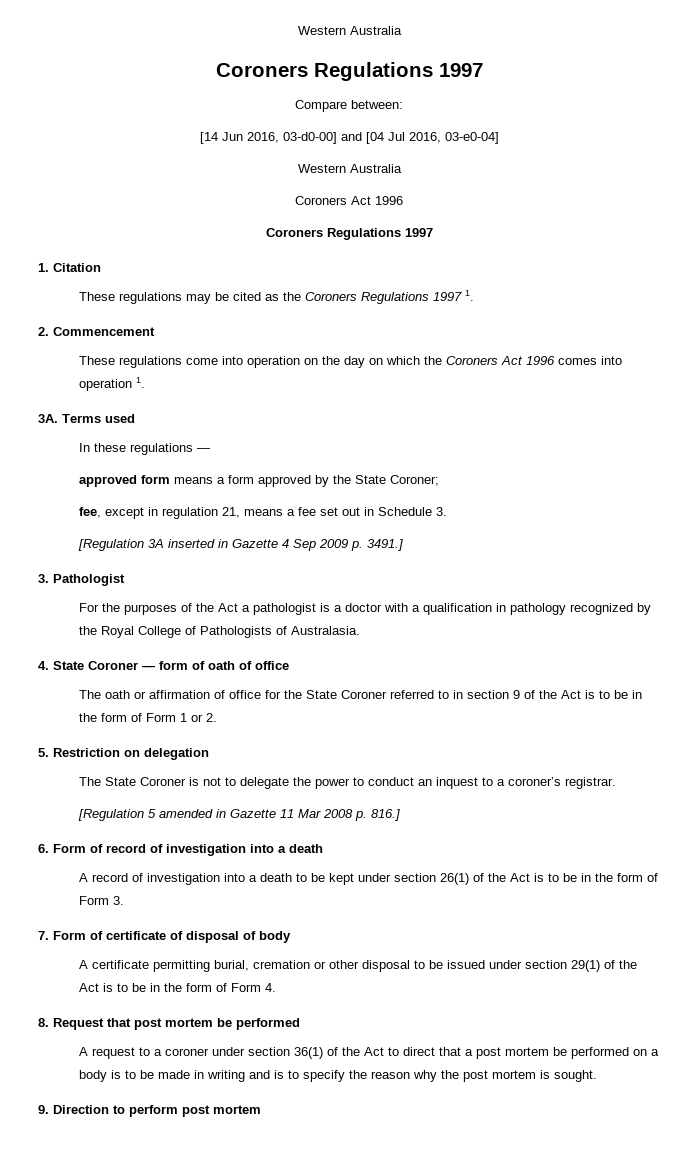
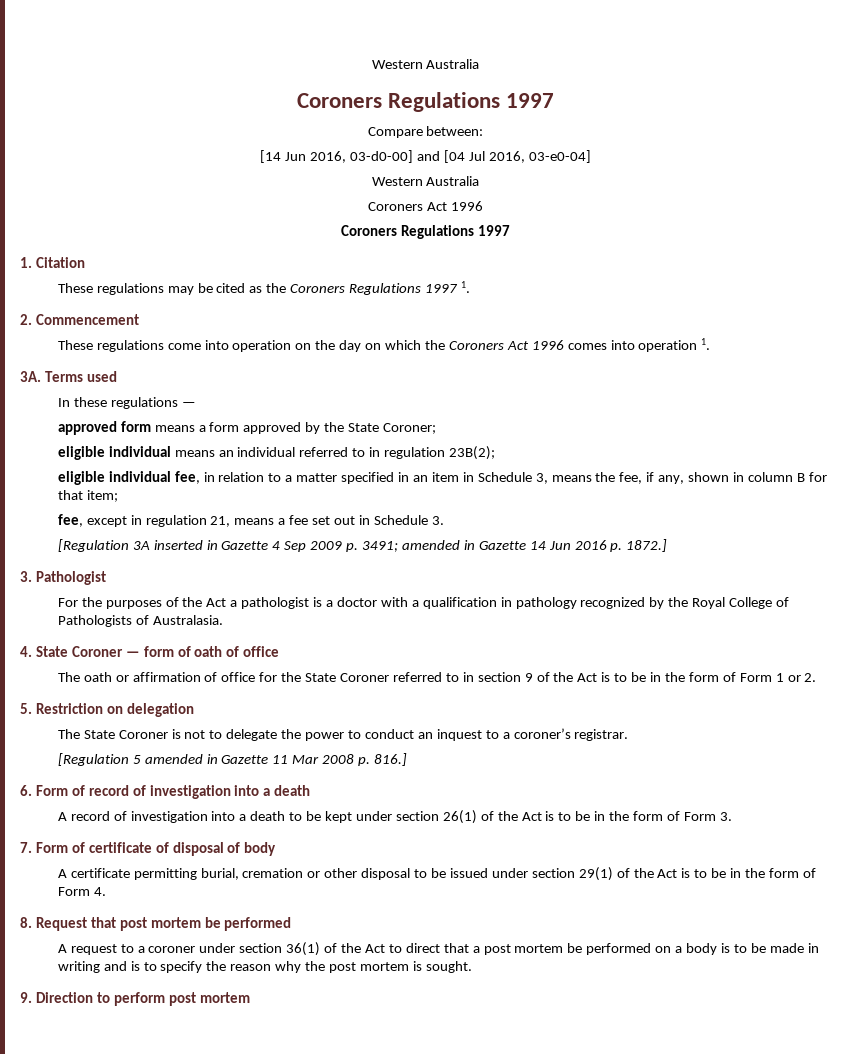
(440, 480) none -> [57,446,496,460] [57,471,827,485] [57,490,118,502] // eligible individual means an individual referred to in regulation 23B(2); // eligible individual fee, in relation to a matter specified in an item in Schedule 3, means the fee, if any, shown in column B for that item;
[367,539,404,551] 3491.] -> [362,539,668,552] 3491; amended in Gazette 14 Jun 2016 p. 1872.]

